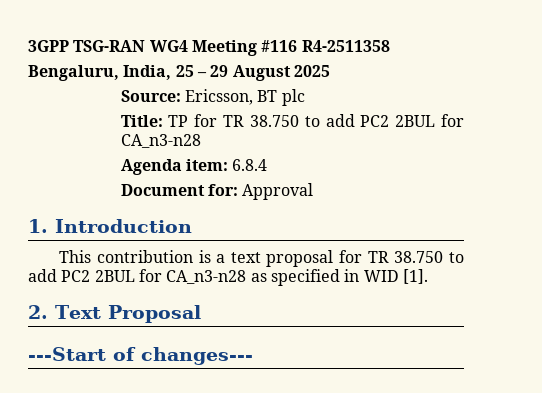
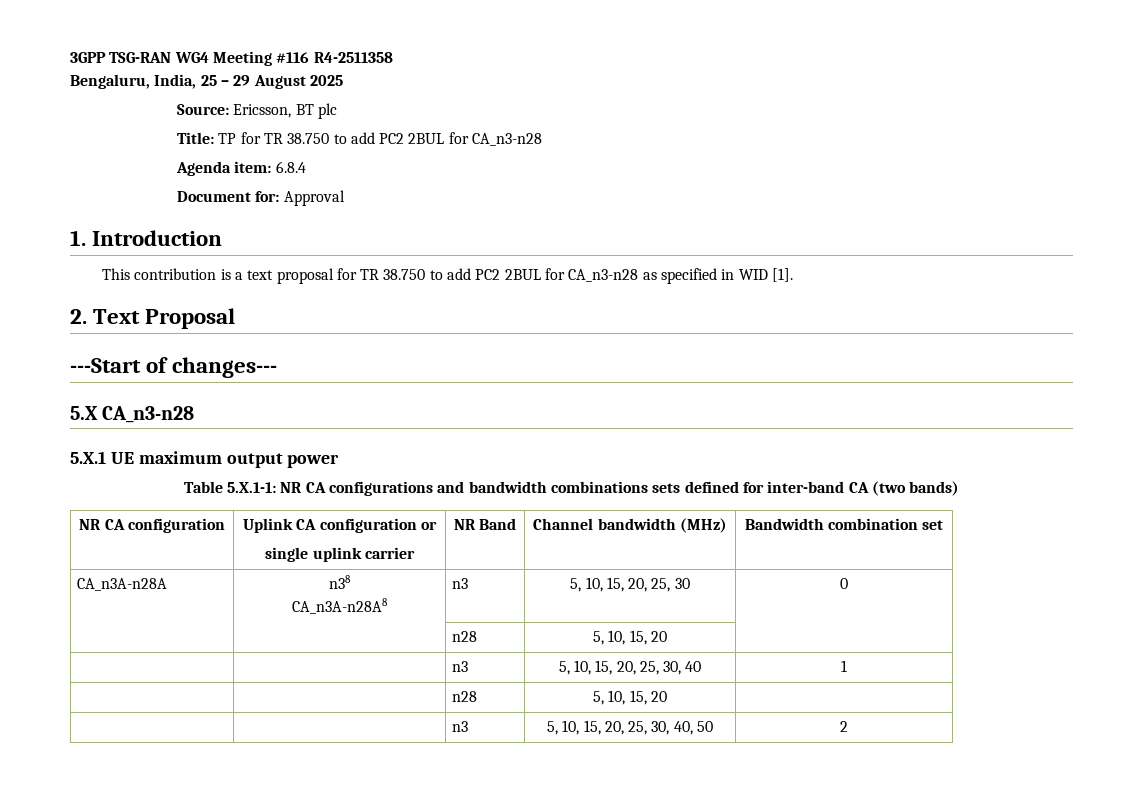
(253, 356) none -> [70,406,195,423] [70,451,340,468] [183,481,960,496] [79,518,225,533] [243,518,437,533] [265,547,415,562] [453,518,517,530] [533,518,727,533] [744,518,944,530] [77,578,168,591] [329,575,352,589] [292,598,389,614] [452,578,469,589] [570,577,690,592] [840,578,848,589] [452,631,478,642] [593,630,667,645] [452,661,469,672] [558,660,702,675] [841,660,847,672] [452,691,478,702] [593,690,667,705] [452,721,469,732] [546,720,714,735] [840,721,848,732] // 5.X CA_n3-n28 // 5.X.1 UE maximum output power // Table 5.X.1-1: NR CA configurations and bandwidth combinations sets defined for inter-band CA (two bands) // NR CA configuration | Uplink CA configuration or // single uplink carrier | NR Band | Channel bandwidth (MHz) | Bandwidth combination set // CA_n3A-n28A | n38 // CA_n3A-n28A8 | n3 | 5, 10, 15, 20, 25, 30 | 0 // | | n28 | 5, 10, 15, 20 | // | | n3 | 5, 10, 15, 20, 25, 30, 40 | 1 // | | n28 | 5, 10, 15, 20 | // | | n3 | 5, 10, 15, 20, 25, 30, 40, 50 | 2

